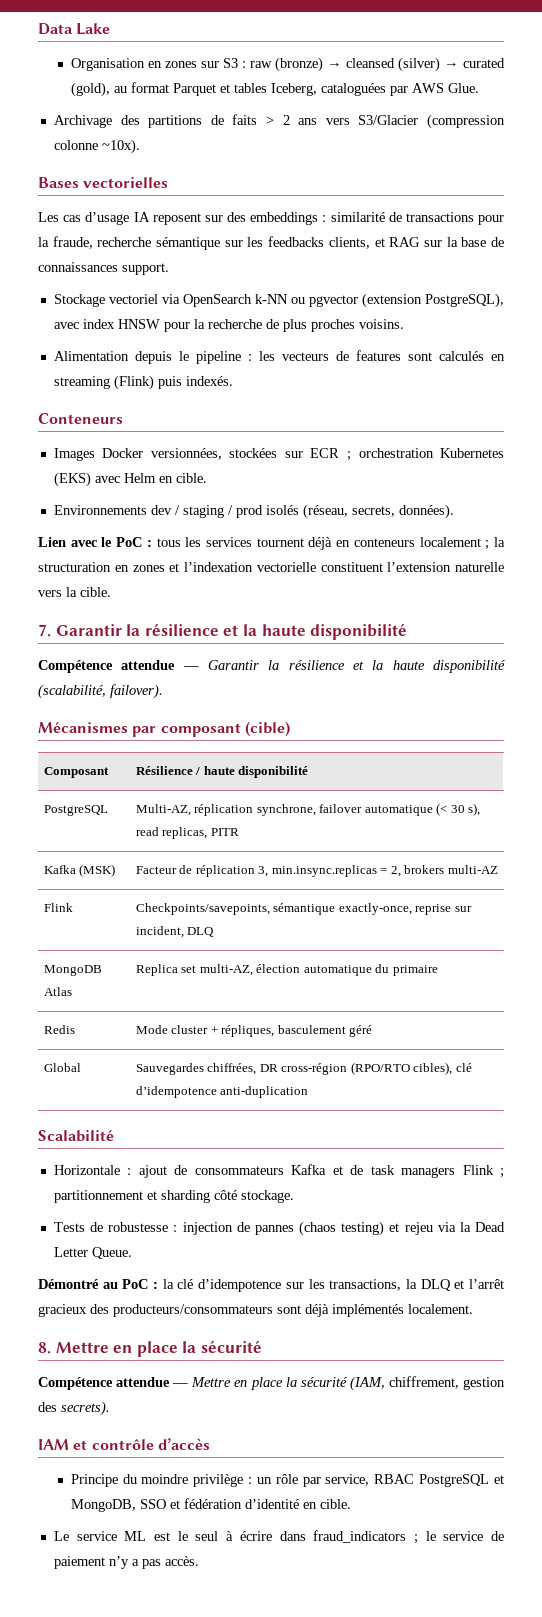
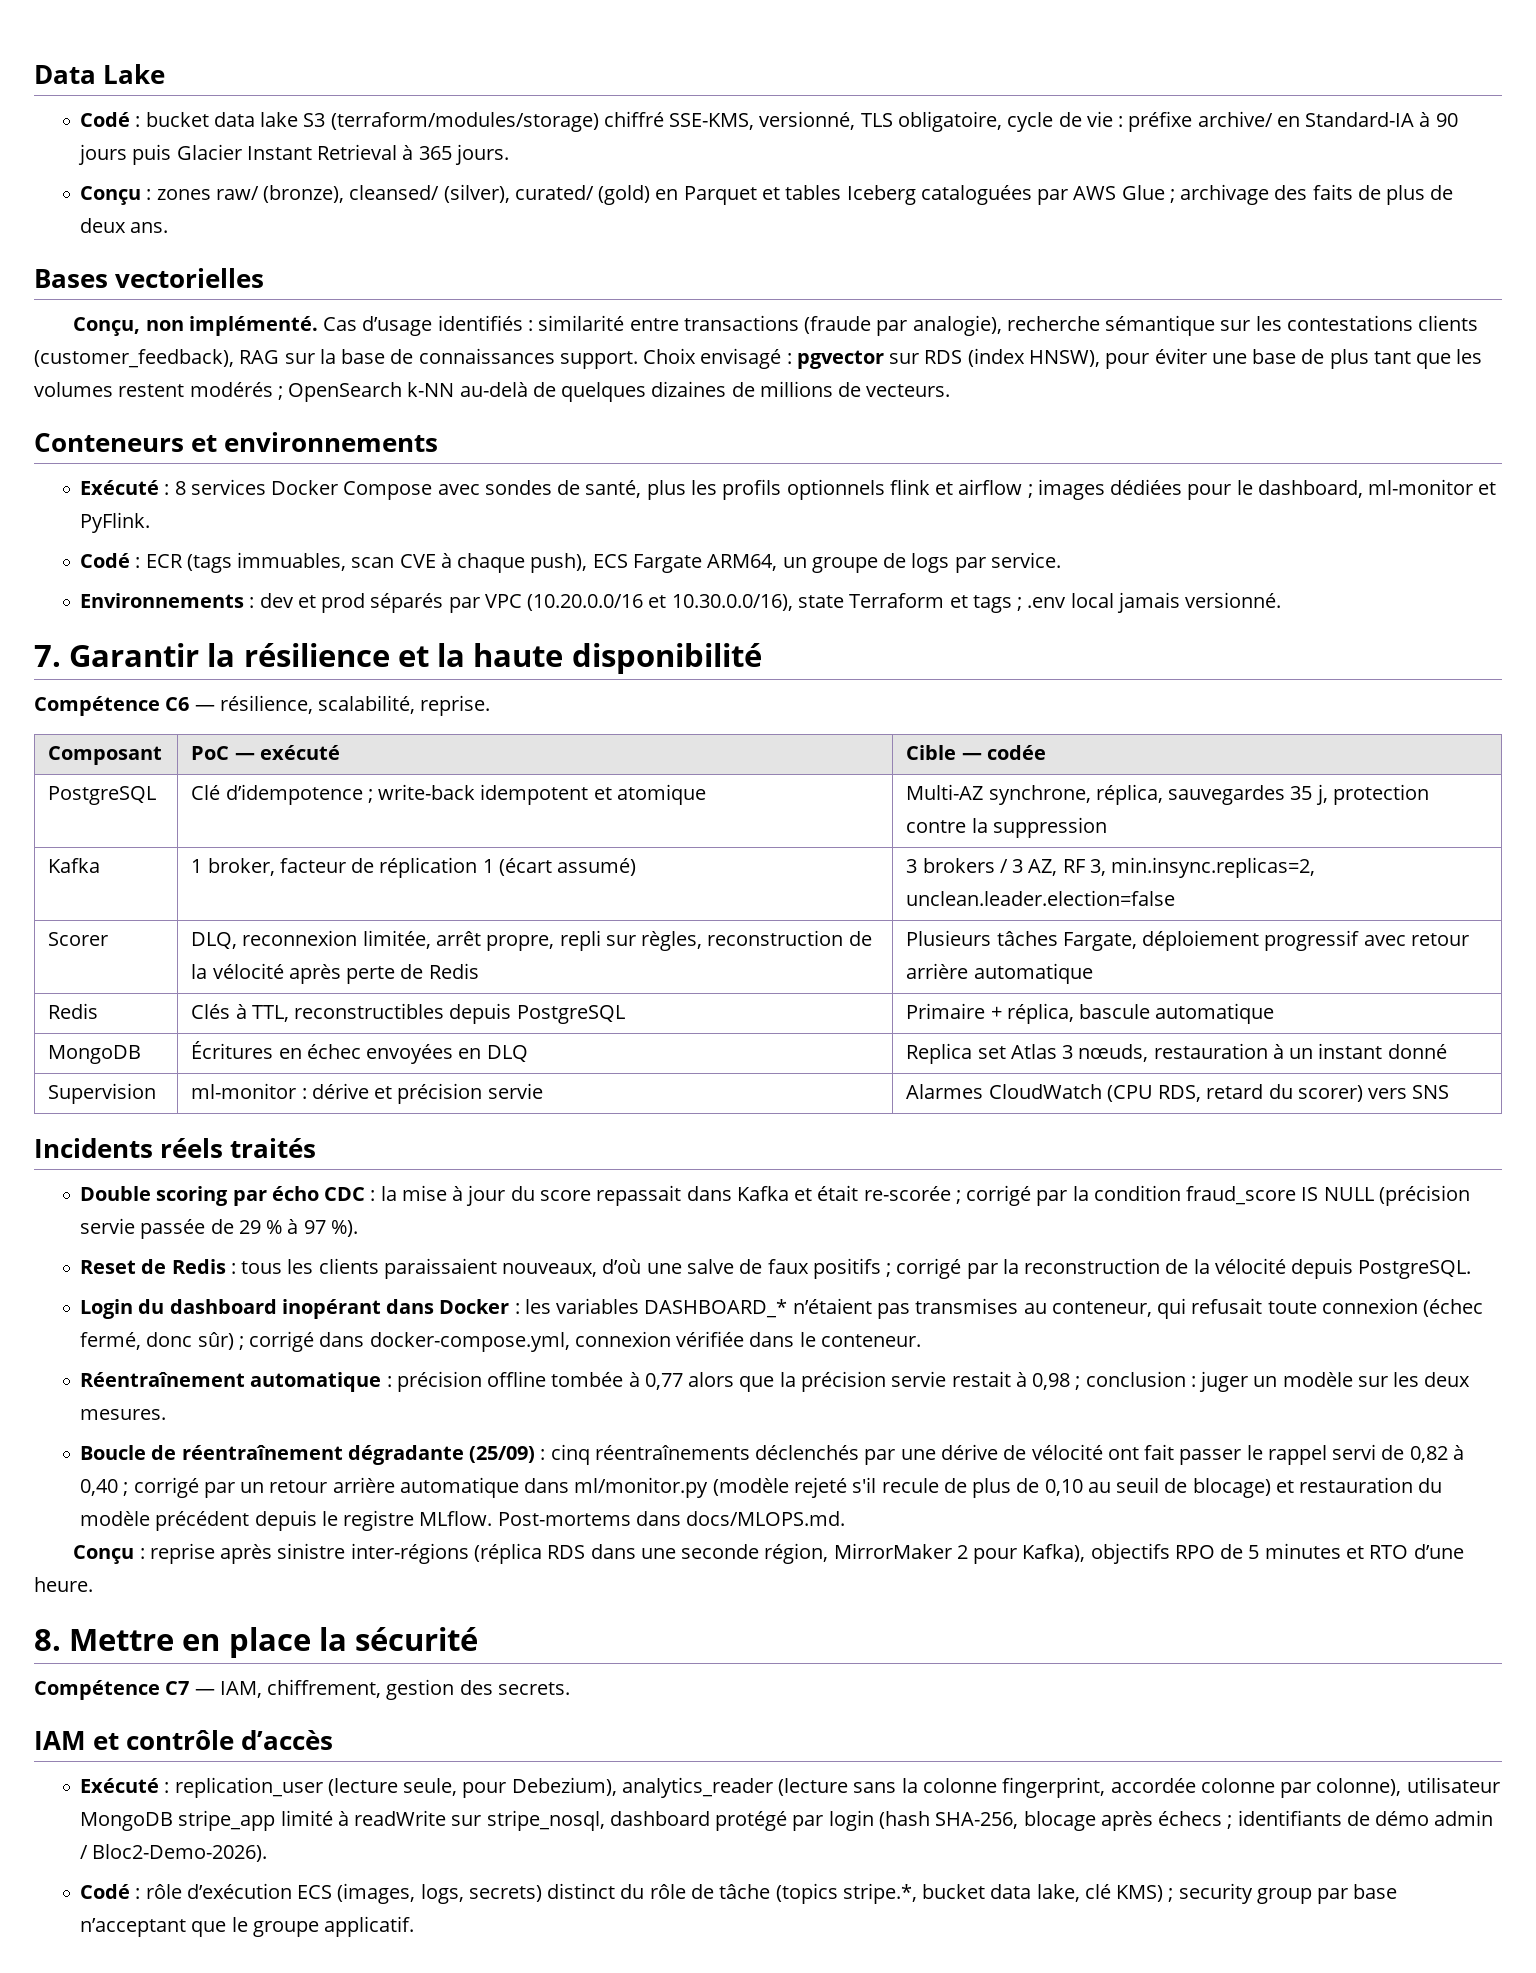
[70,57,506,72] [70,82,169,97] Organisation en zones sur S3 : raw (bronze) → cleansed (silver) → curated (gold), au format -> [80,111,1458,132] [78,144,509,165] [80,184,679,205] Codé : bucket data lake S3 (terraform/modules/storage) chiffré SSE-KMS, versionné, TLS obligatoire, cycle de vie : préfixe archive/ en Standard-IA à 90 jours puis Glacier Instant Retrieval à 365 jours. // Conçu : zones raw/ (bronze), cleansed/ (silver), curated/ (gold) en
[270,83,317,96] Iceberg, -> [846,185,916,205] Iceberg
[447,83,479,93] [53,114,506,129] [53,139,140,154] [38,177,169,188] [38,212,505,225] [38,236,93,249] Glue. // Archivage des partitions de faits > 2 ans vers S3/Glacier (compression colonne ~10x). // Bases vectorielles // Les cas d’usage IA reposent sur des embeddings : similarité de transactions pour la fraude, -> [1121,184,1454,205] [80,218,169,233] [34,268,265,288] [73,315,1002,336] Glue ; archivage des faits de plus de deux ans. // Bases vectorielles // Conçu, non implémenté. Cas d’usage identifiés : similarité entre transactions (fraude par analogie),
[268,236,385,249] feedbacks clients, et -> [1286,315,1479,331] [34,349,234,368] contestations clients (customer_feedback),
[53,293,505,308] [53,319,404,332] [53,350,505,364] [53,375,233,390] [38,413,123,424] [53,448,505,461] [53,472,207,487] [53,504,454,519] [38,537,506,550] [38,562,504,572] [38,587,111,597] // Stockage vectoriel via OpenSearch k-NN ou pgvector (extension PostgreSQL), avec index HNSW pour la recherche de plus proches voisins. // Alimentation depuis le pipeline : les vecteurs de features sont calculés en streaming (Flink) puis indexés. // Conteneurs // Images Docker versionnées, stockées sur ECR ; orchestration Kubernetes (EKS) avec Helm en cible. // Environnements dev / staging / prod isolés (réseau, secrets, données). // Lien avec le PoC : tous les services tournent déjà en conteneurs localement ; la structuration en zones et l’indexation vectorielle constituent l’extension naturelle vers la cible. -> [643,348,1483,369] [34,381,951,402] [34,432,439,452] [80,479,1497,500] [80,512,151,533] [80,552,1061,573] [80,592,1282,613] Choix envisagé : pgvector sur RDS (index HNSW), pour éviter une base de plus tant que les volumes restent modérés ; OpenSearch k-NN au-delà de quelques dizaines de millions de vecteurs. // Conteneurs et environnements // Exécuté : 8 services Docker Compose avec sondes de santé, plus les profils optionnels flink et airflow ; images dédiées pour le dashboard, ml-monitor et PyFlink. // Codé : ECR (tags immuables, scan CVE à chaque push), ECS Fargate ARM64, un groupe de logs par service. // Environnements : dev et prod séparés par VPC (10.20.0.0/16 et 10.30.0.0/16), state Terraform et tags ; .env local jamais versionné.
[121,660,505,673] [38,684,163,699] [38,721,290,737] [43,767,109,778] [135,766,309,778] [43,805,108,816] [135,803,481,816] [135,827,239,839] [43,864,116,877] [135,865,498,877] [43,903,73,912] [135,903,472,915] [135,926,215,938] [43,965,102,976] [43,987,72,996] [135,964,438,976] [43,1025,75,1034] [135,1025,373,1037] [43,1063,81,1072] [135,1062,472,1075] [135,1086,309,1098] [38,1130,114,1142] [53,1164,504,1178] [53,1190,294,1203] [53,1221,505,1236] [53,1247,132,1259] [38,1279,504,1292] [38,1304,473,1317] attendue — Garantir la résilience et la haute disponibilité (scalabilité, failover). // Mécanismes par composant (cible) // Composant | Résilience / haute disponibilité // PostgreSQL | Multi-AZ, réplication synchrone, failover automatique (< 30 s), read replicas, PITR // Kafka (MSK) | Facteur de réplication 3, min.insync.replicas = 2, brokers multi-AZ // Flink | Checkpoints/savepoints, sémantique exactly-once, reprise sur incident, DLQ // MongoDB Atlas | Replica set multi-AZ, élection automatique du primaire // Redis | Mode cluster + répliques, basculement géré // Global | Sauvegardes chiffrées, DR cross-région (RPO/RTO cibles), clé d’idempotence anti-duplication // Scalabilité // Horizontale : ajout de consommateurs Kafka et de task managers Flink ; partitionnement et sharding côté stockage. // Tests de robustesse : injection de pannes (chaos testing) et rejeu via la Dead Letter Queue. // Démontré au PoC : la clé d’idempotence sur les transactions, la DLQ et l’arrêt gracieux des producteurs/consommateurs sont déjà implémentés localement. -> [165,695,491,716] [48,746,163,765] [191,745,340,760] [906,745,1046,760] [48,786,157,805] [191,784,706,805] [906,784,1429,805] [906,817,1107,838] [48,858,101,873] [191,857,637,878] [906,857,1316,878] [906,890,1176,906] [48,932,109,946] [191,930,872,951] [191,963,479,984] [906,930,1469,951] [906,963,1093,984] [48,1003,99,1019] [191,1003,625,1024] [906,1003,1275,1024] [48,1045,142,1064] [191,1041,528,1064] [906,1043,1447,1064] [48,1083,157,1104] [191,1083,543,1104] [906,1084,1450,1102] [34,1138,317,1158] [80,1185,1470,1206] [80,1218,358,1239] [80,1258,1472,1279] [80,1298,1484,1319] [80,1331,921,1352] [80,1371,1471,1392] [80,1409,167,1420] [80,1444,1464,1465] [80,1477,1443,1498] [80,1510,846,1531] [73,1543,1464,1564] [34,1577,93,1592] C6 — résilience, scalabilité, reprise. // Composant | PoC — exécuté | Cible — codée // PostgreSQL | Clé d’idempotence ; write-back idempotent et atomique | Multi-AZ synchrone, réplica, sauvegardes 35 j, protection contre la suppression // Kafka | 1 broker, facteur de réplication 1 (écart assumé) | 3 brokers / 3 AZ, RF 3, min.insync.replicas=2, unclean.leader.election=false // Scorer | DLQ, reconnexion limitée, arrêt propre, repli sur règles, reconstruction de la vélocité après perte de Redis | Plusieurs tâches Fargate, déploiement progressif avec retour arrière automatique // Redis | Clés à TTL, reconstructibles depuis PostgreSQL | Primaire + réplica, bascule automatique // MongoDB | Écritures en échec envoyées en DLQ | Replica set Atlas 3 nœuds, restauration à un instant donné // Supervision | ml-monitor : dérive et précision servie | Alarmes CloudWatch (CPU RDS, retard du scorer) vers SNS // Incidents réels traités // Double scoring par écho CDC : la mise à jour du score repassait dans Kafka et était re-scorée ; corrigé par la condition fraud_score IS NULL (précision servie passée de 29 % à 97 %). // Reset de Redis : tous les clients paraissaient nouveaux, d’où une salve de faux positifs ; corrigé par la reconstruction de la vélocité depuis PostgreSQL. // Login du dashboard inopérant dans Docker : les variables DASHBOARD_* n’étaient pas transmises au conteneur, qui refusait toute connexion (échec fermé, donc sûr) ; corrigé dans docker-compose.yml, connexion vérifiée dans le conteneur. // Réentraînement automatique : précision offline tombée à 0,77 alors que la précision servie restait à 0,98 ; conclusion : juger un modèle sur les deux mesures. // Boucle de réentraînement dégradante (25/09) : cinq réentraînements déclenchés par une dérive de vélocité ont fait passer le rappel servi de 0,82 à 0,40 ; corrigé par un retour arrière automatique dans ml/monitor.py (modèle rejeté s'il recule de plus de 0,10 au seuil de blocage) et restauration du modèle précédent depuis le registre MLflow. Post-mortems dans docs/MLOPS.md. // Conçu : reprise après sinistre inter-régions (réplica RDS dans une seconde région, MirrorMaker 2 pour Kafka), objectifs RPO de 5 minutes et RTO d’une heure.
[116,1376,385,1391] attendue — Mettre en place la sécurité (IAM, -> [165,1681,262,1698] C7 — IAM,
[61,1401,110,1416] secrets). -> [497,1682,570,1695] secrets.
[70,1474,505,1487] [70,1498,351,1512] [53,1530,504,1544] [53,1556,199,1569] Principe du moindre privilège : un rôle par service, RBAC PostgreSQL et MongoDB, SSO et fédération d’identité en cible. // Le service ML est le seul à écrire dans fraud_indicators ; le service de paiement n’y a pas accès. -> [80,1777,1500,1798] [80,1810,1494,1831] [80,1844,268,1862] [80,1883,1398,1904] [80,1916,415,1937] Exécuté : replication_user (lecture seule, pour Debezium), analytics_reader (lecture sans la colonne fingerprint, accordée colonne par colonne), utilisateur MongoDB stripe_app limité à readWrite sur stripe_nosql, dashboard protégé par login (hash SHA-256, blocage après échecs ; identifiants de démo admin / Bloc2-Demo-2026). // Codé : rôle d’exécution ECS (images, logs, secrets) distinct du rôle de tâche (topics stripe.*, bucket data lake, clé KMS) ; security group par base n’acceptant que le groupe applicatif.

